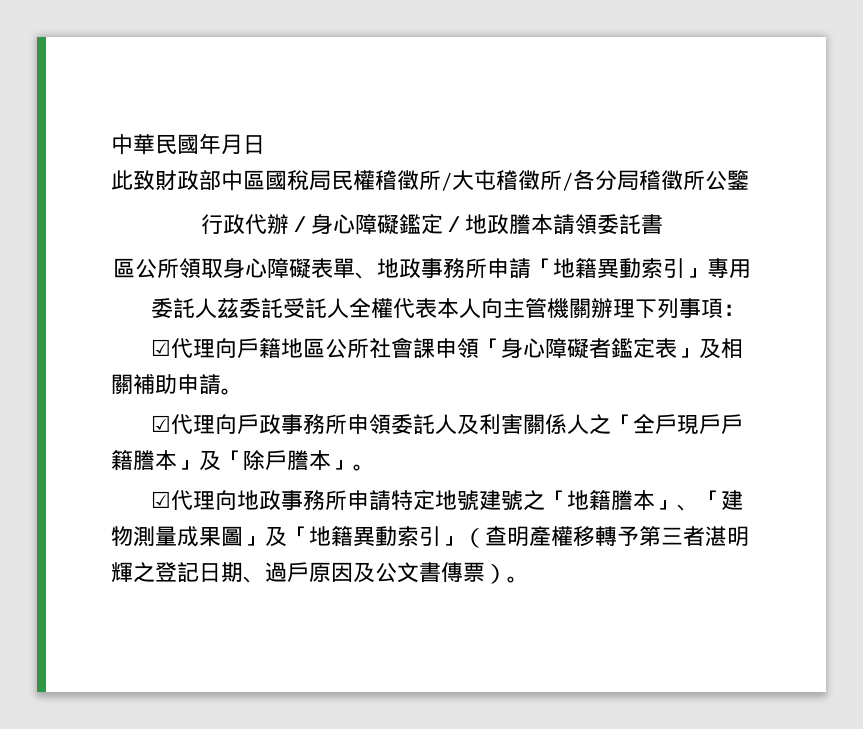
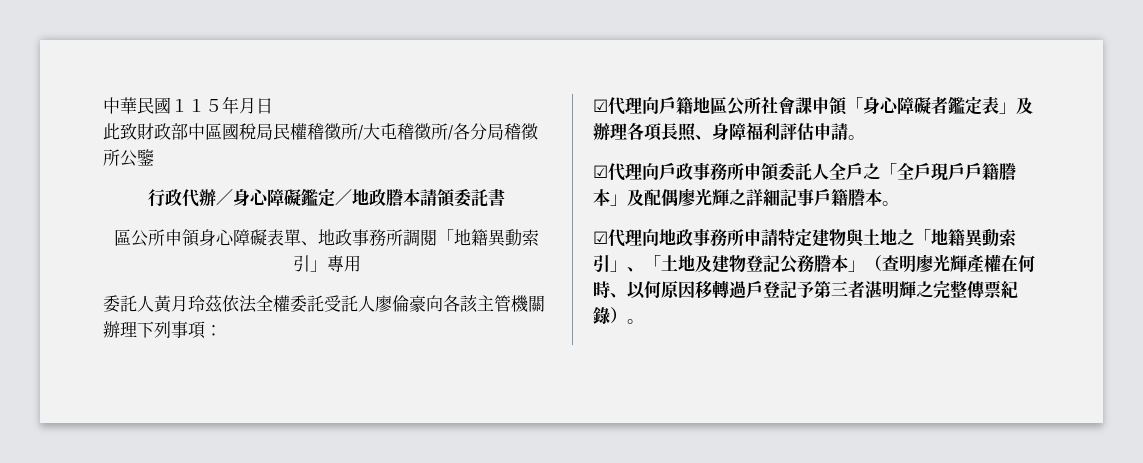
(199, 144) none -> [171,99,222,112] １１５
[178,258,223,278] 領取 -> [165,229,200,247] 申領
[486,258,531,278] 申請 -> [403,229,437,246] 調閱
[217,298,504,319] 茲委託受託人全權代表本人向 -> [154,295,478,313] 黃月玲茲依法全權委託受託人廖倫豪向各該
[721,338,744,358] [111,373,177,395] 相關補助 -> [593,122,814,142] 辦理各項長照、身障福利評估
[457,414,590,435] 及利害關係人 -> [829,162,863,180] 全戶
[221,450,353,471] 「除戶謄本」 -> [644,188,882,206] 配偶廖光輝之詳細記事戶籍謄本
[435,490,744,511] [111,526,749,548] [111,562,485,583] 地號建號之「地籍謄本」、「建物測量成果圖」及「地籍異動索引」（查明產權移轉予第三者湛明輝之登記日期、過戶原因及公文書傳票 -> [812,229,1016,248] [593,254,1035,274] [593,280,1018,299] [593,307,610,324] 建物與土地之「地籍異動索引」、「土地及建物登記公務謄本」（查明廖光輝產權在何時、以何原因移轉過戶登記予第三者湛明輝之完整傳票紀錄

